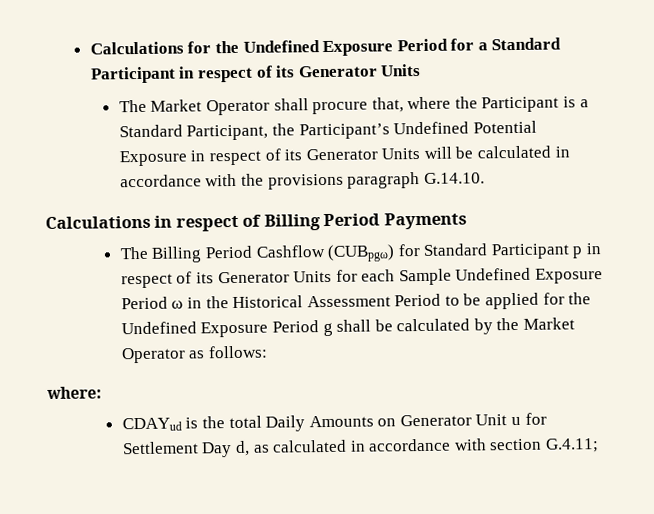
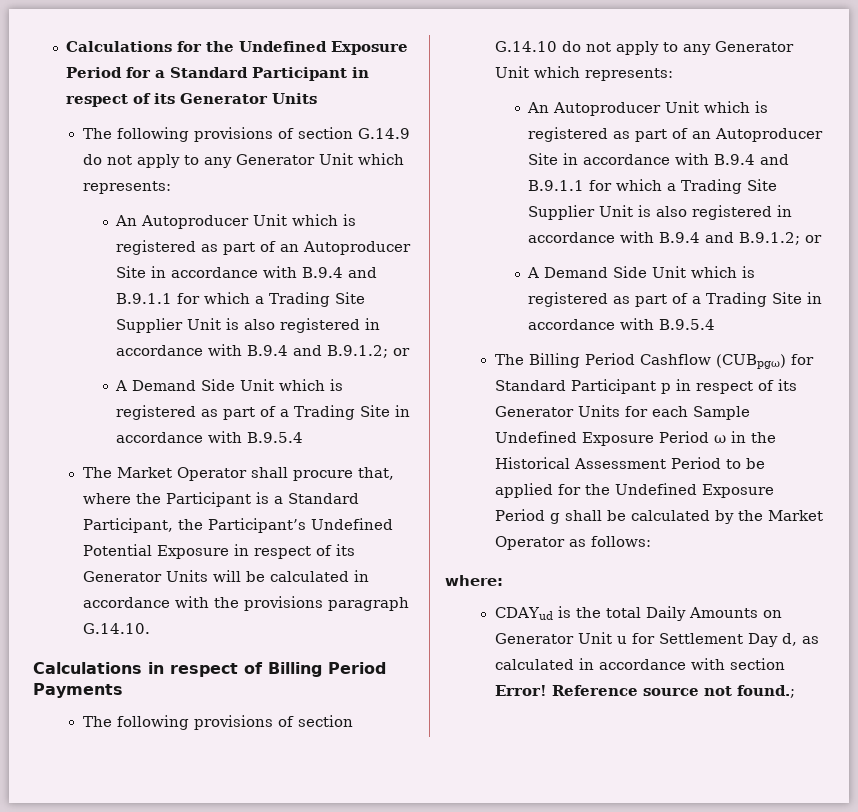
(422, 70) none -> [82,127,410,142] [82,153,404,168] [82,181,171,194] [115,214,357,229] [116,240,412,255] [116,266,378,278] [116,292,366,307] [116,318,381,333] [116,344,411,358] [115,379,344,391] [116,405,411,420] [116,431,304,443] // The following provisions of section G.14.9 do not apply to any Generator Unit which represents: // An Autoproducer Unit which is registered as part of an Autoproducer Site in accordance with B.9.4 and B.9.1.1 for which a Trading Site Supplier Unit is also registered in accordance with B.9.4 and B.9.1.2; or // A Demand Side Unit which is registered as part of a Trading Site in accordance with B.9.5.4
(467, 221) none -> [82,715,353,730] [494,41,794,55] [494,66,673,81] [527,101,769,116] [528,127,824,142] [528,153,790,165] [528,179,778,194] [528,205,793,220] [528,231,823,245] [527,266,756,278] [528,292,823,307] [528,318,716,330] // The following provisions of section G.14.10 do not apply to any Generator Unit which represents: // An Autoproducer Unit which is registered as part of an Autoproducer Site in accordance with B.9.4 and B.9.1.1 for which a Trading Site Supplier Unit is also registered in accordance with B.9.4 and B.9.1.2; or // A Demand Side Unit which is registered as part of a Trading Site in accordance with B.9.5.4
[545,438,600,453] G.4.11; -> [494,685,795,698] Error! Reference source not found.;

